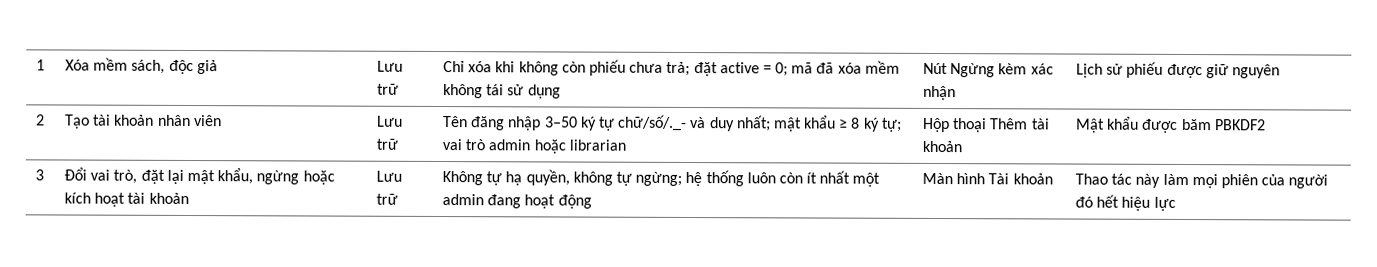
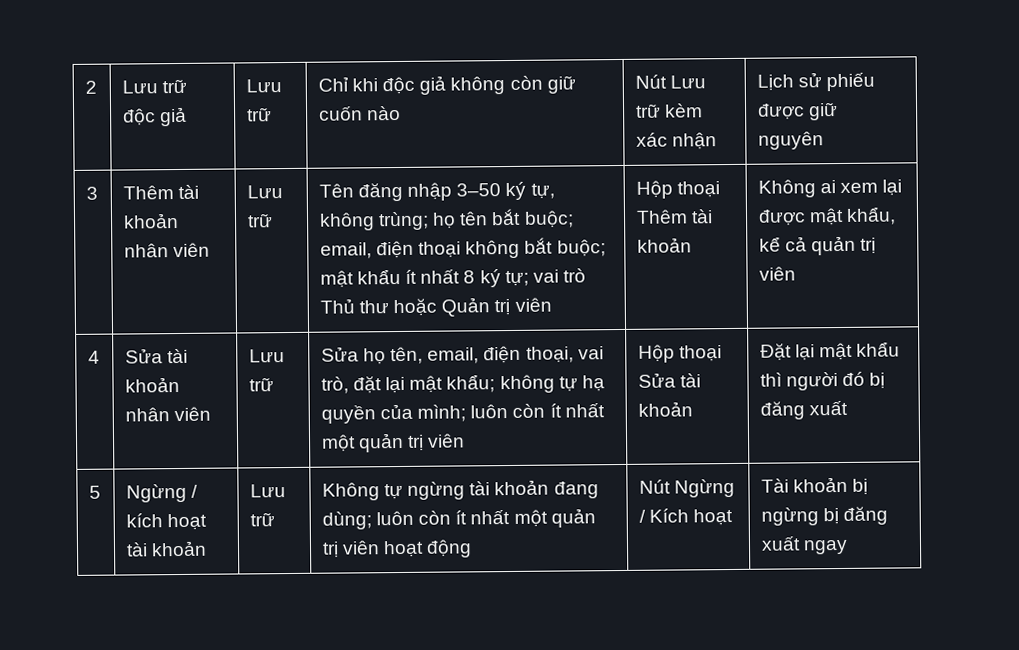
[36,59,46,71] [65,57,166,74] 1 | Xóa mềm sách, -> [84,80,97,94] [121,78,187,94] 2 | Lưu trữ
[468,59,900,77] [443,84,561,99] [923,62,996,78] xóa khi không còn phiếu chưa trả; đặt active = 0; mã đã xóa mềm không tái sử dụng | Nút Ngừng -> [351,75,576,95] [318,105,401,121] [634,74,706,89] [634,103,661,118] khi độc giả không còn giữ cuốn nào | Nút Lưu trữ
[36,114,46,126] [65,114,91,129] 2 | Tạo -> [85,186,98,200] [122,185,174,200] 3 | Thêm
[598,114,849,132] tự chữ/số/._- và duy nhất; mật khẩu ≥ -> [530,183,555,199] [318,208,574,231] [319,237,606,259] [319,268,461,288] tự, không trùng; họ tên bắt buộc; email, điện thoại không bắt buộc; mật khẩu ít nhất
[488,139,626,154] admin hoặc librarian -> [319,297,552,317] Thủ thư hoặc Quản trị viên
[1076,116,1266,133] [35,169,45,181] [64,167,88,181] Mật khẩu được băm PBKDF2 // 3 | Đổi -> [757,179,903,198] [757,206,897,226] [758,235,877,256] [758,266,796,281] [87,350,100,364] [124,348,188,364] [124,376,180,393] [124,406,211,422] [248,349,285,363] [248,377,274,392] [320,345,574,365] Không ai xem lại được mật khẩu, kể cả quản trị viên // 4 | Sửa tài khoản nhân viên | Lưu trữ | Sửa họ tên, email, điện thoại,
[217,168,335,185] khẩu, ngừng hoặc -> [446,374,605,394] [320,403,605,424] [320,432,466,453] [637,344,722,363] [637,372,701,388] [637,401,693,417] [759,341,901,361] [759,371,886,391] [759,400,848,420] [88,485,101,499] [125,483,198,503] khẩu; không tự hạ quyền của mình; luôn còn ít nhất một quản trị viên | Hộp thoại Sửa tài khoản | Đặt lại mật khẩu thì người đó bị đăng xuất // 5 | Ngừng /
[505,169,881,187] [442,194,522,209] hạ quyền, không tự ngừng; hệ thống luôn còn ít nhất một admin đang -> [407,479,599,500] [321,508,596,530] [321,540,380,558] ngừng tài khoản đang dùng; luôn còn ít nhất một quản trị viên
[922,172,1053,185] [1075,173,1329,189] [1075,194,1176,211] Màn hình Tài khoản | Thao tác này làm mọi phiên của người đó hết hiệu lực -> [638,478,735,498] [638,508,734,526] [760,476,869,495] [760,506,889,526] [760,536,848,555] Nút Ngừng / Kích hoạt | Tài khoản bị ngừng bị đăng xuất ngay

